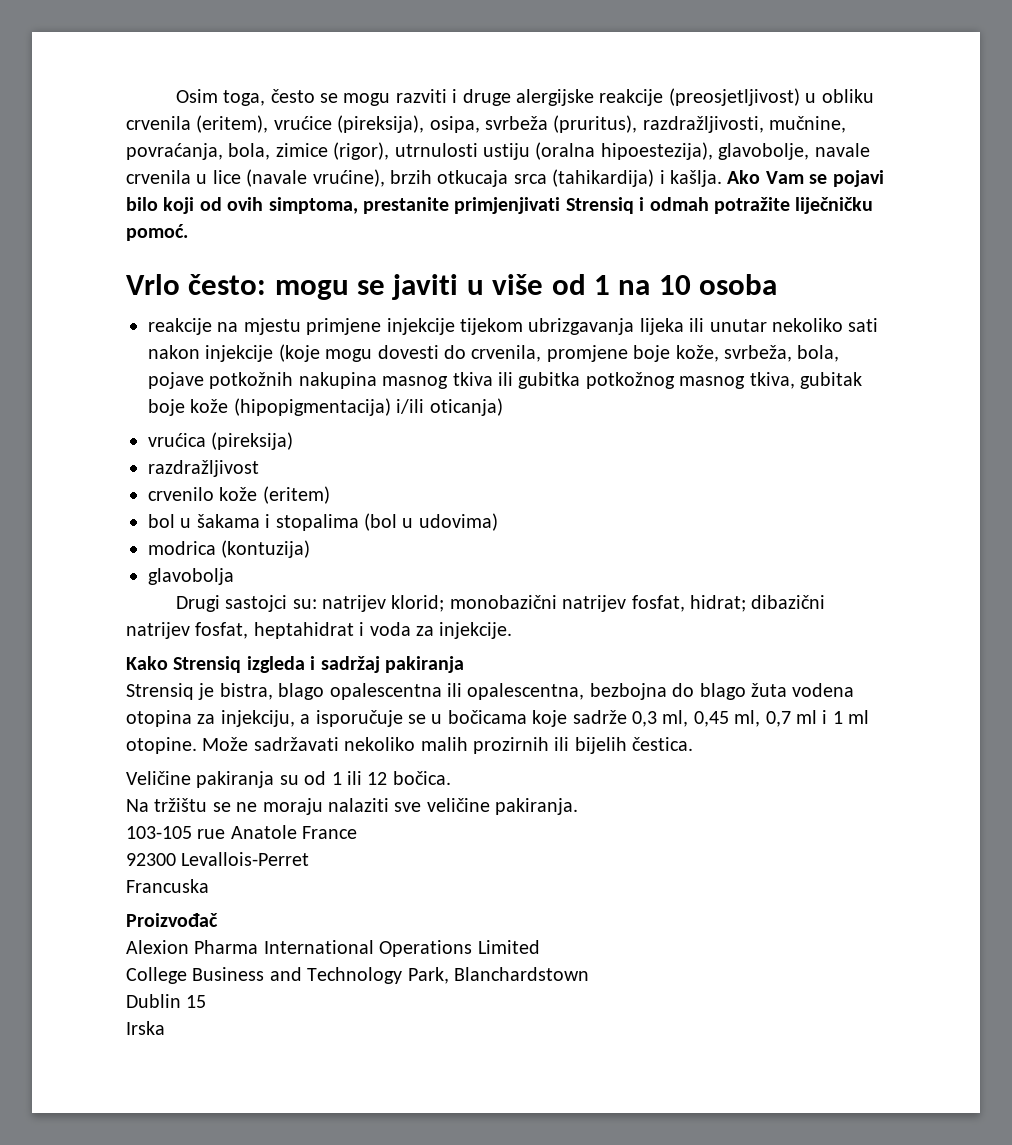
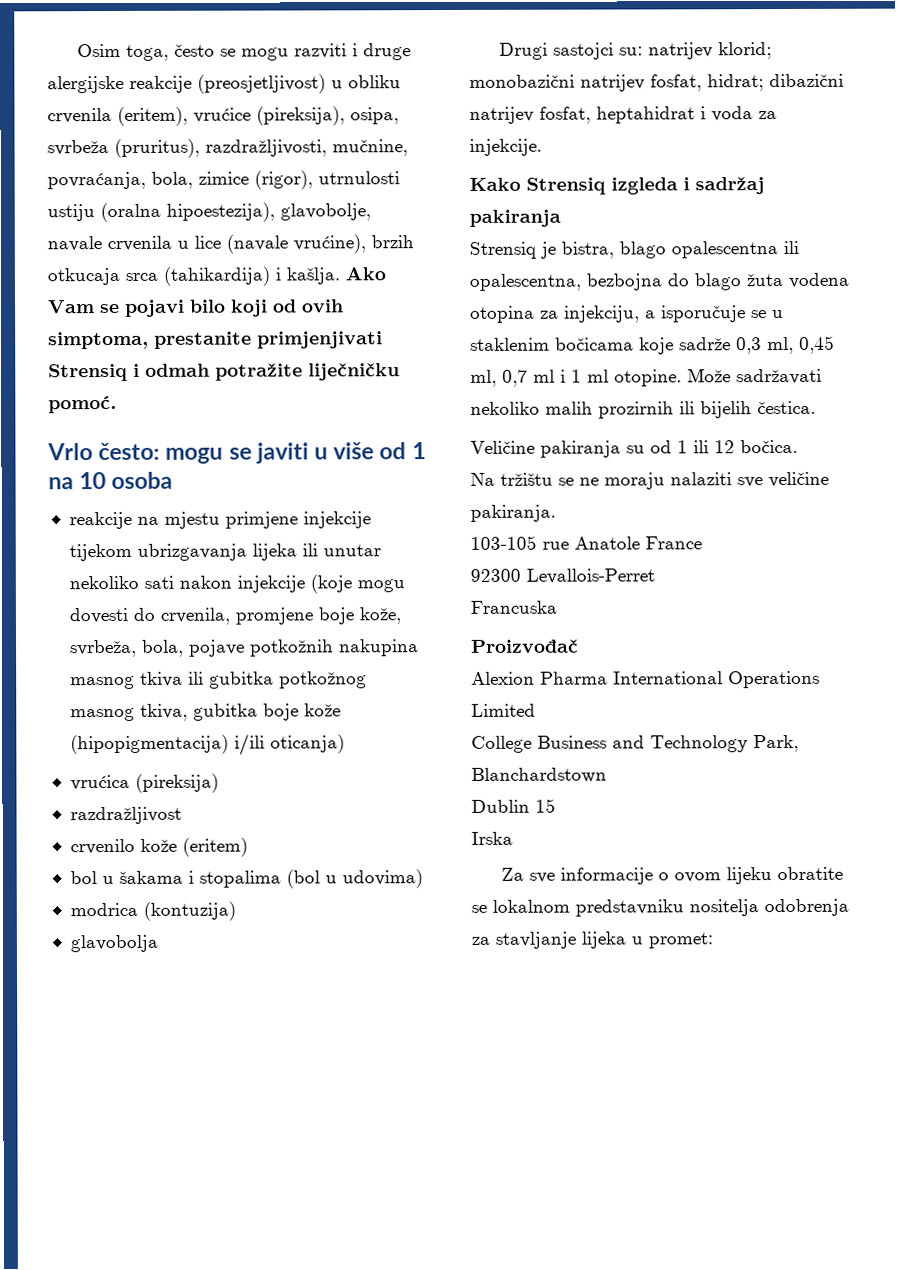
[799,372,862,389] gubitak -> [192,703,258,721] gubitka
(443, 719) none -> [470,337,550,351] staklenim
(165, 1028) none -> [501,866,844,885] [471,898,849,917] [471,931,713,949] // Za sve informacije o ovom lijeku obratite se lokalnom predstavniku nositelja odobrenja za stavljanje lijeka u promet:

